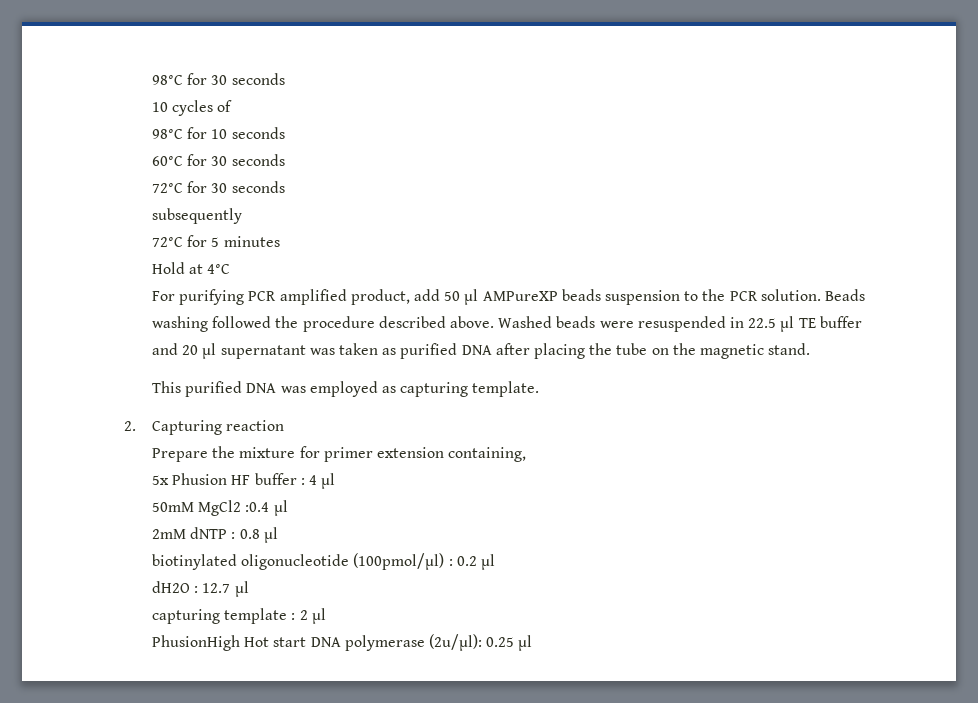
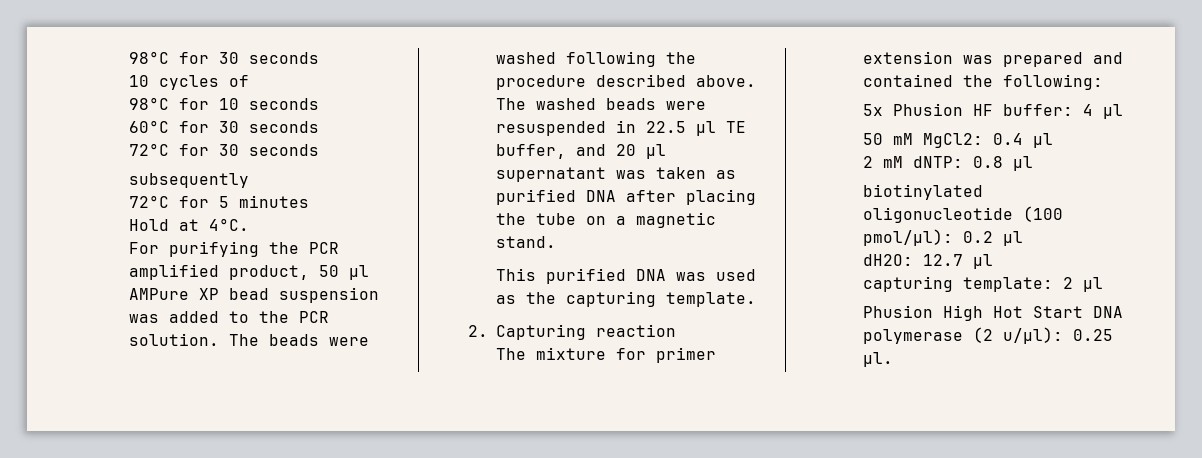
[207,264,231,274] 4°C -> [208,218,249,231] 4°C.
(245, 297) none -> [268,242,299,254] the
[414,289,441,301] add -> (309, 272) none
[482,289,865,305] [152,316,272,332] AMPureXP beads suspension to the PCR solution. Beads washing followed -> [128,287,379,303] [128,311,329,323] [128,333,369,346] [495,51,656,67] AMPure XP bead suspension was added to the PCR solution. The beads were washed following
[498,316,553,328] Washed -> [495,98,596,110] The washed
[819,316,862,328] buffer -> [495,144,566,159] buffer,
[672,343,696,355] the -> [615,216,626,225] a
[309,381,397,397] employed as -> [715,269,756,281] [495,292,556,304] used as the
[152,446,236,462] Prepare the -> [495,348,526,360] The
[448,447,527,462] containing, -> [962,52,1123,67] [862,74,1103,90] was prepared and contained the following:
[254,473,305,485] buffer : -> [1002,104,1073,116] buffer:
[152,500,288,516] [152,527,236,539] 50mM MgCl2 :0.4 µl // 2mM dNTP : -> [862,133,1053,148] [862,156,963,168] 50 mM MgCl2: 0.4 µl // 2 mM dNTP:
[353,553,453,570] (100pmol/µl) : -> [1022,206,1063,222] [862,229,953,246] (100 pmol/µl):
[152,581,199,593] dH2O : -> [862,254,913,266] dH2O:
[224,608,296,624] template : -> [962,277,1053,292] template:
[152,634,533,651] PhusionHigh Hot start DNA polymerase (2u/µl): 0.25 µl -> [862,305,1123,321] [862,327,1113,344] [862,352,893,367] Phusion High Hot Start DNA polymerase (2 u/µl): 0.25 µl.

